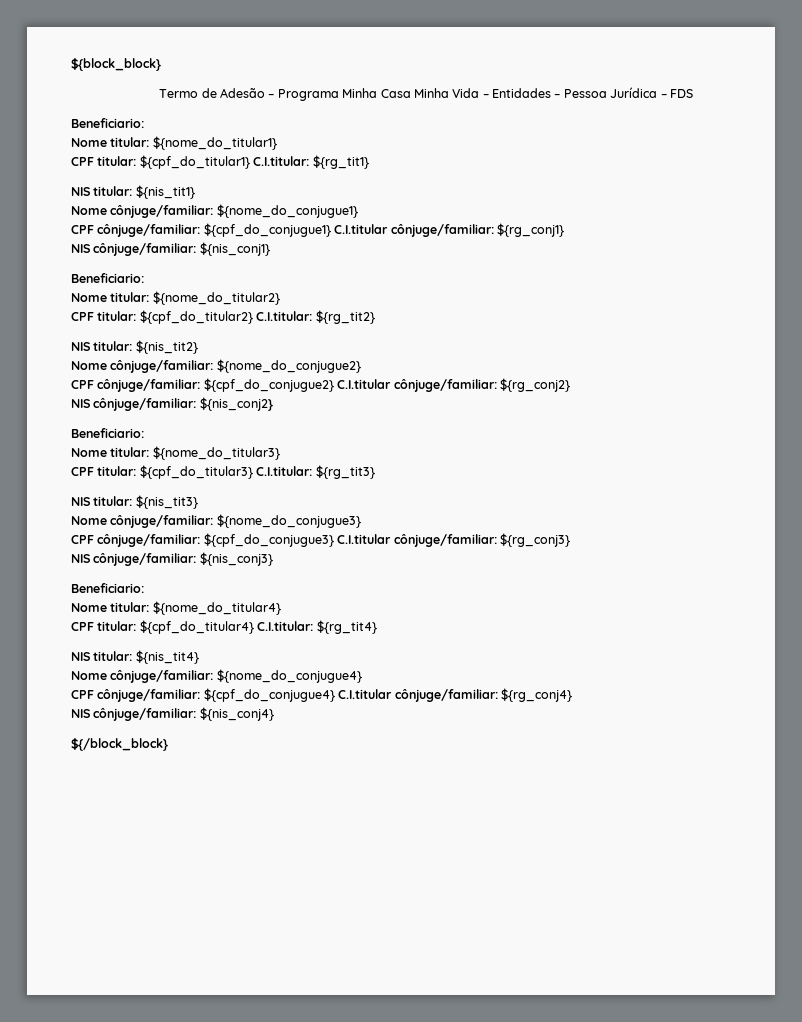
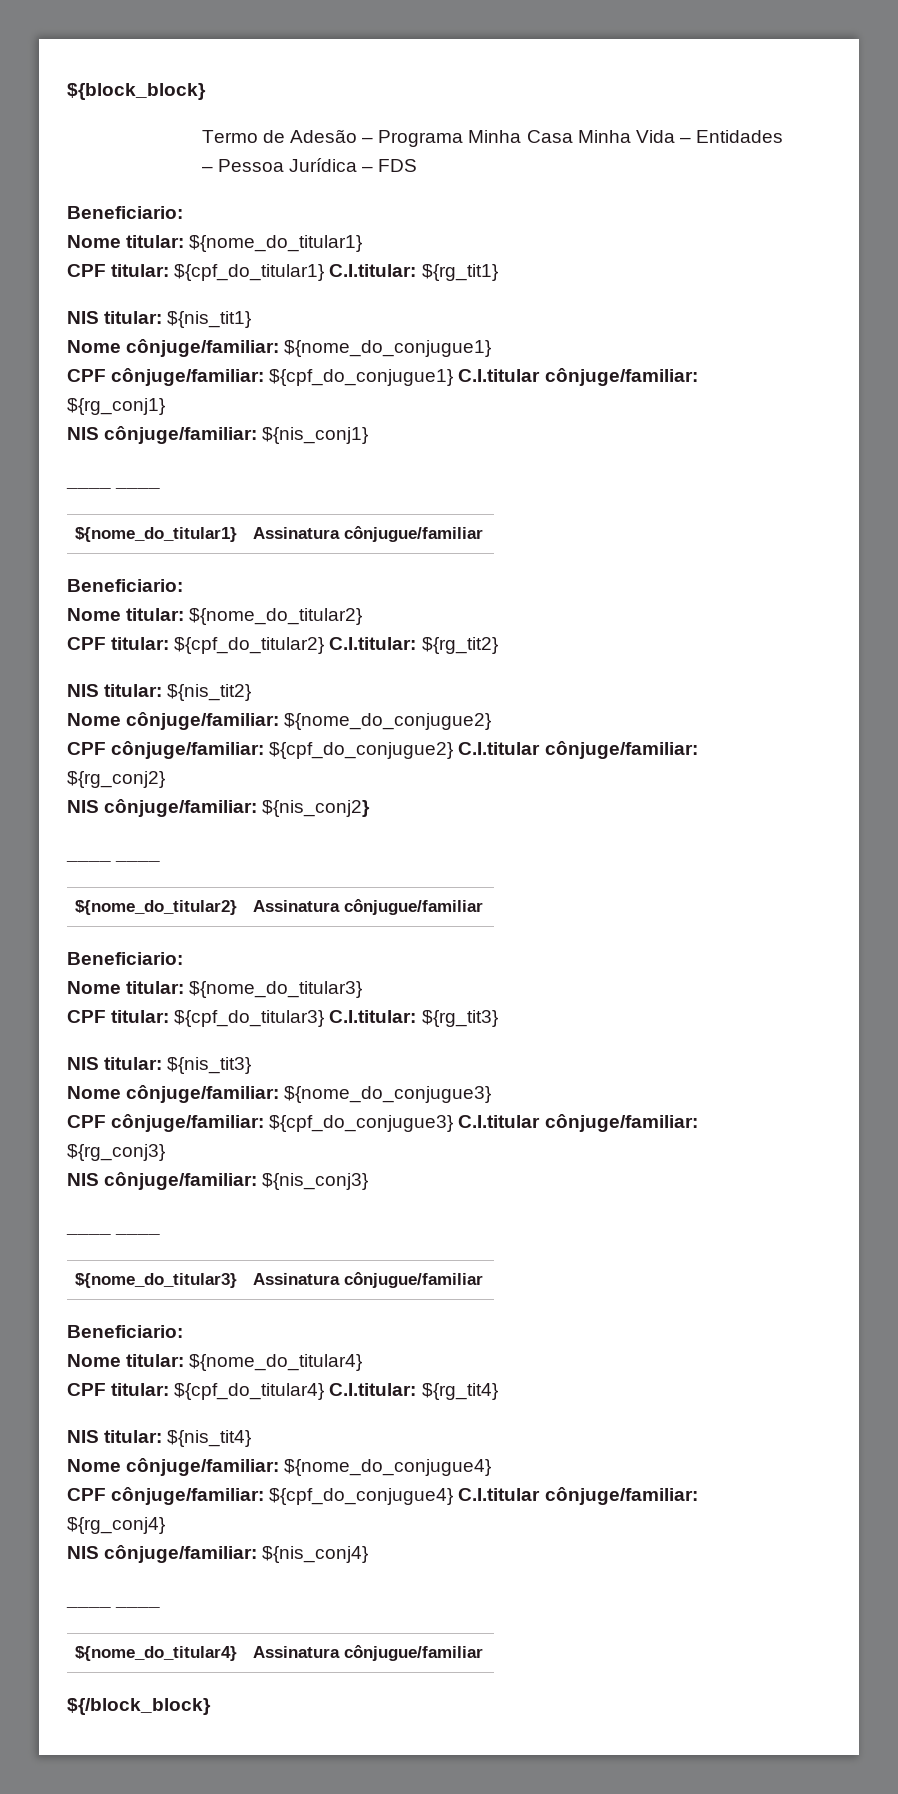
(270, 249) none -> [66,487,161,489] [74,527,237,542] [252,526,483,542] // ____ ____ // ${nome_do_titular1} | Assinatura cônjugue/familiar
(273, 404) none -> [66,860,161,862] [74,900,237,915] [252,899,483,915] // ____ ____ // ${nome_do_titular2} | Assinatura cônjugue/familiar
(273, 559) none -> [66,1233,161,1235] [74,1273,237,1288] [252,1272,483,1288] // ____ ____ // ${nome_do_titular3} | Assinatura cônjugue/familiar
(274, 714) none -> [66,1606,161,1608] [74,1646,237,1661] [252,1645,483,1661] // ____ ____ // ${nome_do_titular4} | Assinatura cônjugue/familiar

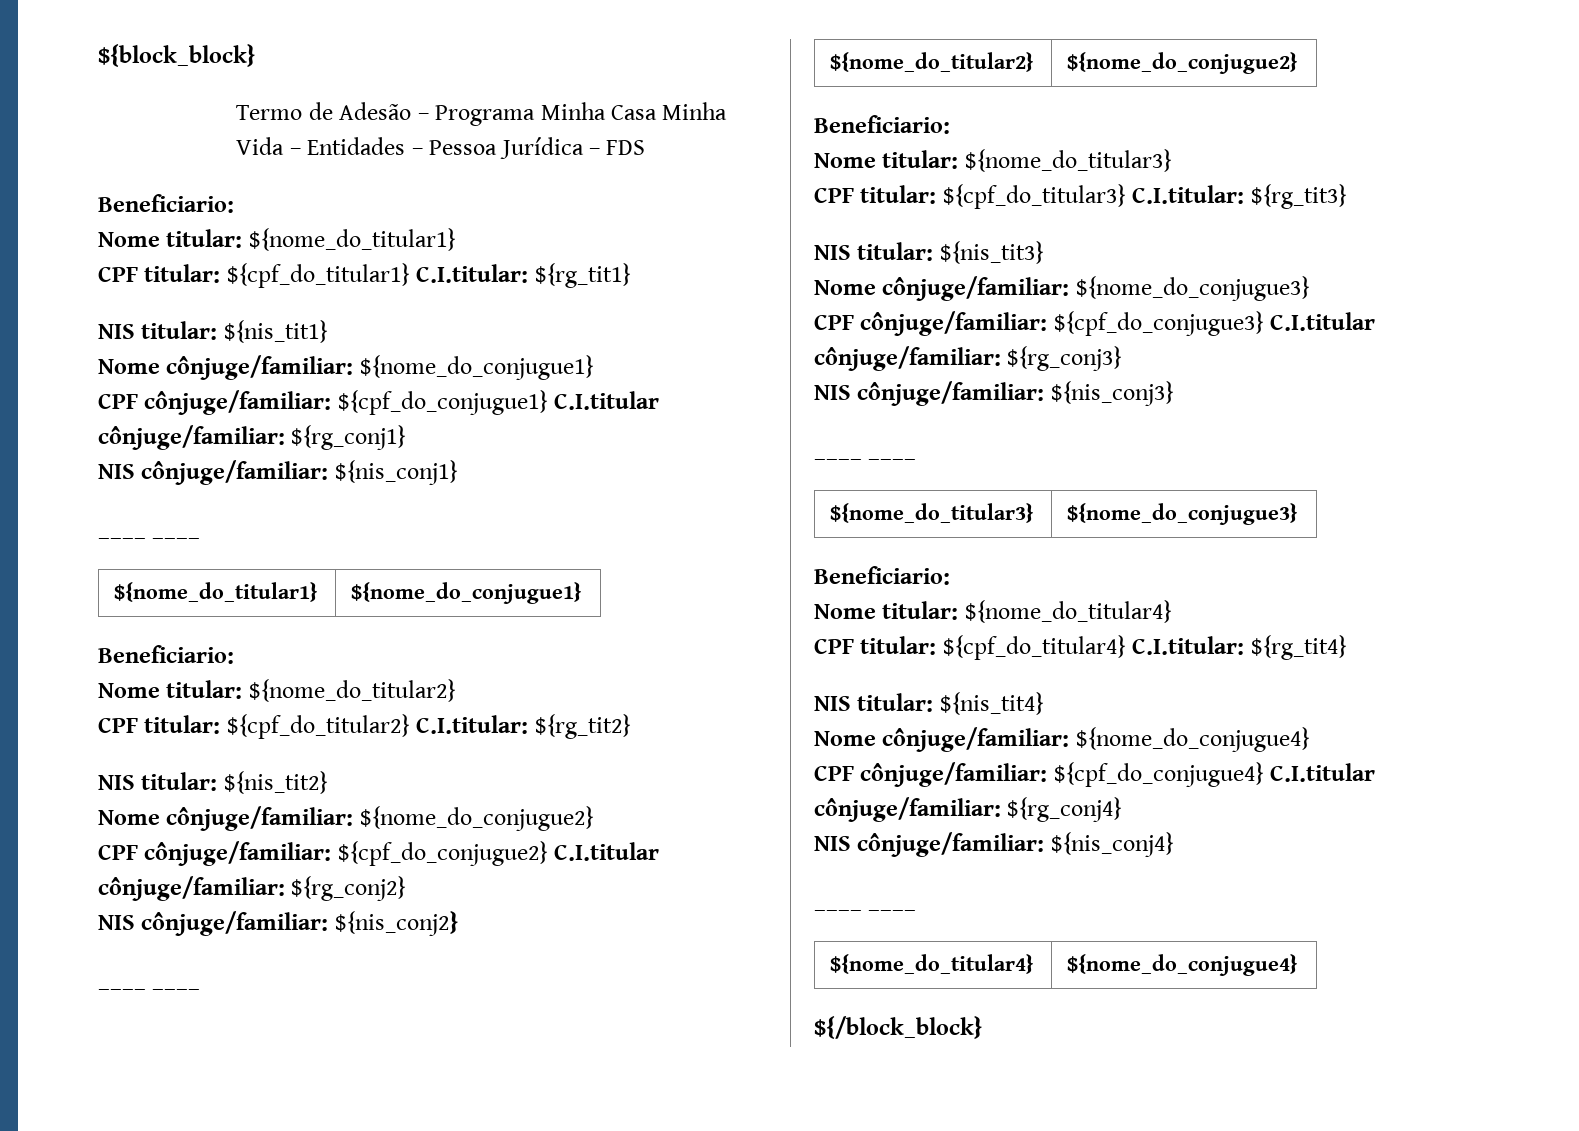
[252,526,483,542] Assinatura cônjugue/familiar -> [351,582,583,604] ${nome_do_conjugue1}
[252,899,483,915] Assinatura cônjugue/familiar -> [1067,52,1299,74] ${nome_do_conjugue2}
[252,1272,483,1288] Assinatura cônjugue/familiar -> [1067,503,1299,525] ${nome_do_conjugue3}
[252,1645,483,1661] Assinatura cônjugue/familiar -> [1067,954,1299,976] ${nome_do_conjugue4}

